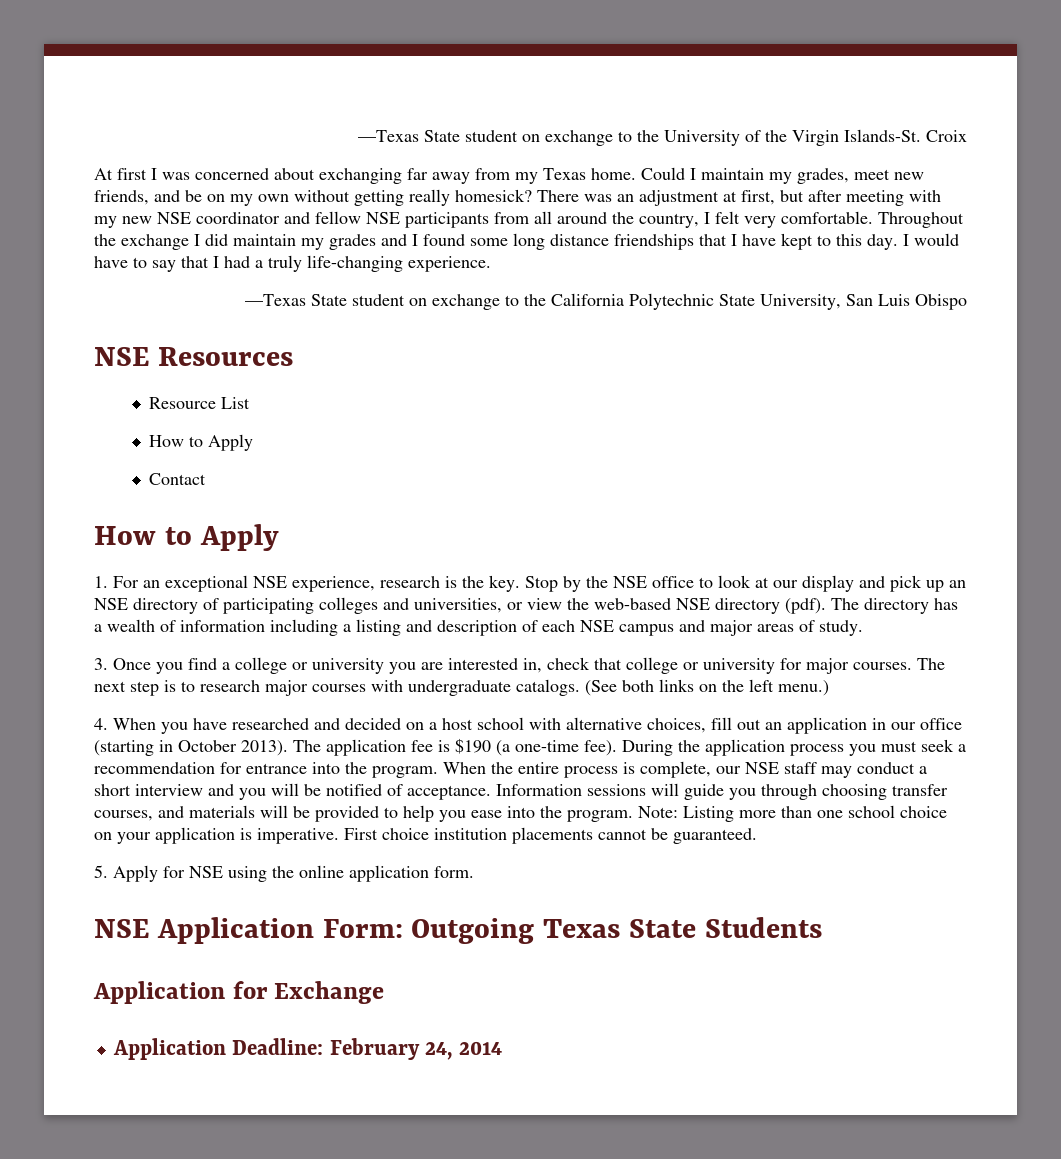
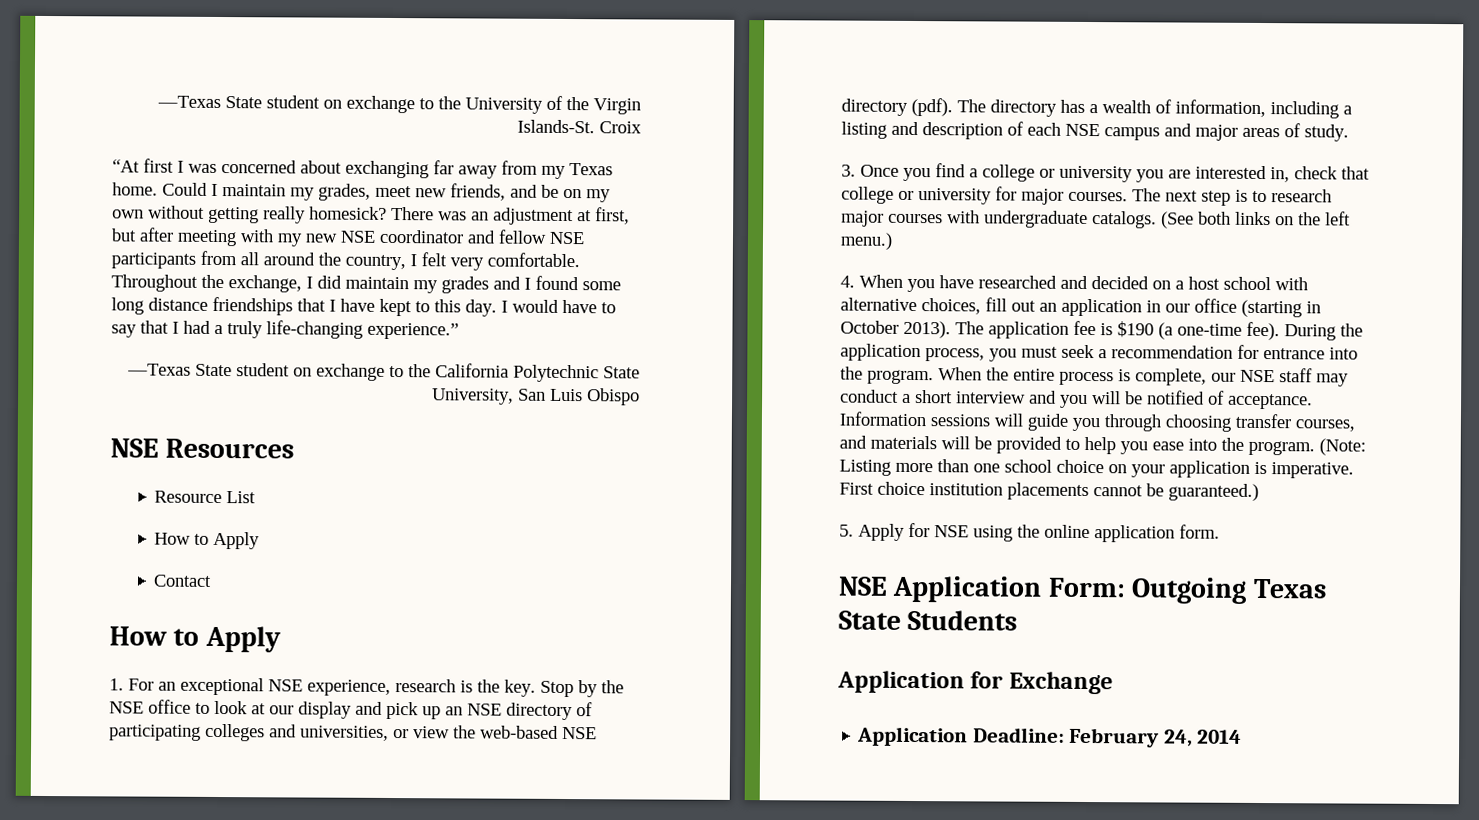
[94,168,113,180] At -> [112,159,140,173] “At
[121,234,189,250] exchange -> [228,275,302,293] exchange,
[408,256,491,272] experience. -> [367,322,459,340] experience.”
[180,620,265,632] information -> [1175,99,1266,118] information,
[790,744,844,756] process -> [925,348,985,362] process,
[638,806,678,818] Note: -> [1319,438,1366,456] (Note:
[673,828,757,844] guaranteed. -> [1168,483,1259,501] guaranteed.)

